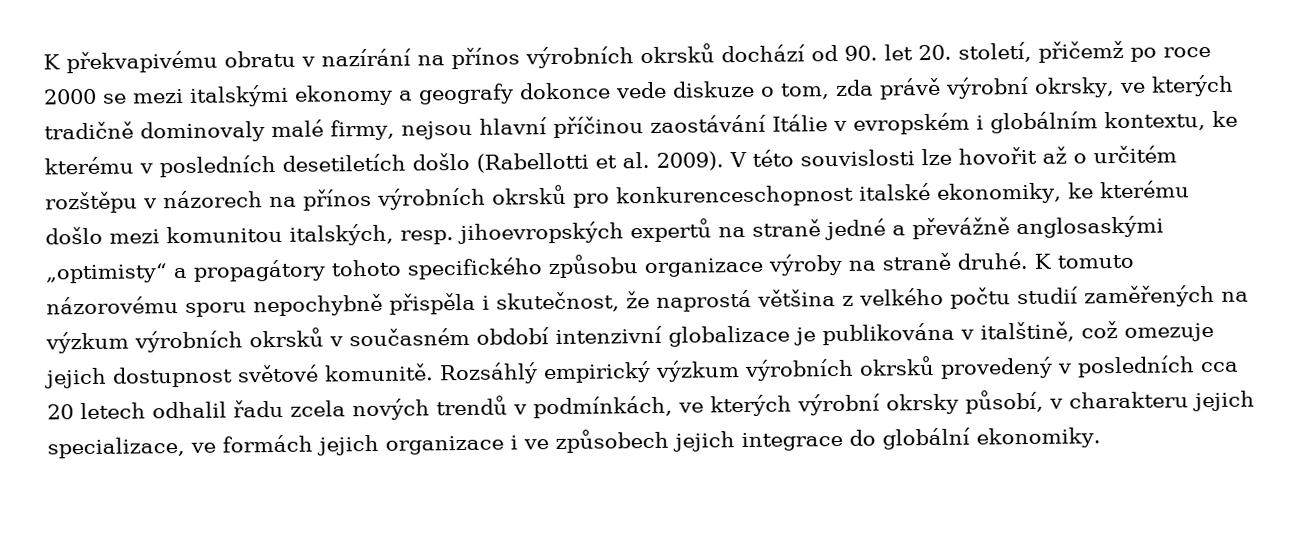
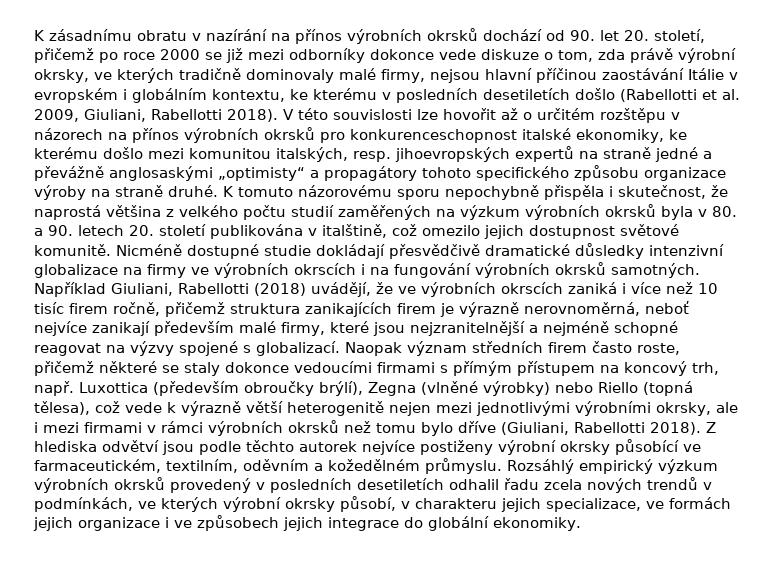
[43,50,218,74] K překvapivému -> [34,29,132,41] K zásadnímu
[132,83,514,107] mezi italskými ekonomy a geografy -> [226,48,365,63] již mezi odborníky
[656,151,724,171] 2009). -> [34,109,278,122] 2009, Giuliani, Rabellotti 2018).
[329,325,816,347] v současném období intenzivní globalizace je -> [661,206,737,220] [34,224,206,236] byla v 80. a 90. letech 20. století
[1124,322,1214,342] omezuje -> [422,225,480,236] omezilo
(434, 372) none -> [116,243,724,259] [34,262,700,278] [34,282,718,297] [34,301,689,317] [34,321,678,336] [34,341,680,356] [34,361,719,376] [34,381,693,396] [34,401,738,416] [34,420,716,436] [34,439,701,455] [34,458,502,474] Nicméně dostupné studie dokládají přesvědčivě dramatické důsledky intenzivní globalizace na firmy ve výrobních okrscích i na fungování výrobních okrsků samotných. Například Giuliani, Rabellotti (2018) uvádějí, že ve výrobních okrscích zaniká i více než 10 tisíc firem ročně, přičemž struktura zanikajících firem je výrazně nerovnoměrná, neboť nejvíce zanikají především malé firmy, které jsou nejzranitelnější a nejméně schopné reagovat na výzvy spojené s globalizací. Naopak význam středních firem často roste, přičemž některé se staly dokonce vedoucími firmami s přímým přístupem na koncový trh, např. Luxottica (především obroučky brýlí), Zegna (vlněné výrobky) nebo Riello (topná tělesa), což vede k výrazně větší heterogenitě nejen mezi jednotlivými výrobními okrsky, ale i mezi firmami v rámci výrobních okrsků než tomu bylo dříve (Giuliani, Rabellotti 2018). Z hlediska odvětví jsou podle těchto autorek nejvíce postiženy výrobní okrsky působící ve farmaceutickém, textilním, oděvním a kožedělném průmyslu.
[1200,361,1239,373] [47,402,146,420] cca 20 letech -> [357,478,444,490] desetiletích

